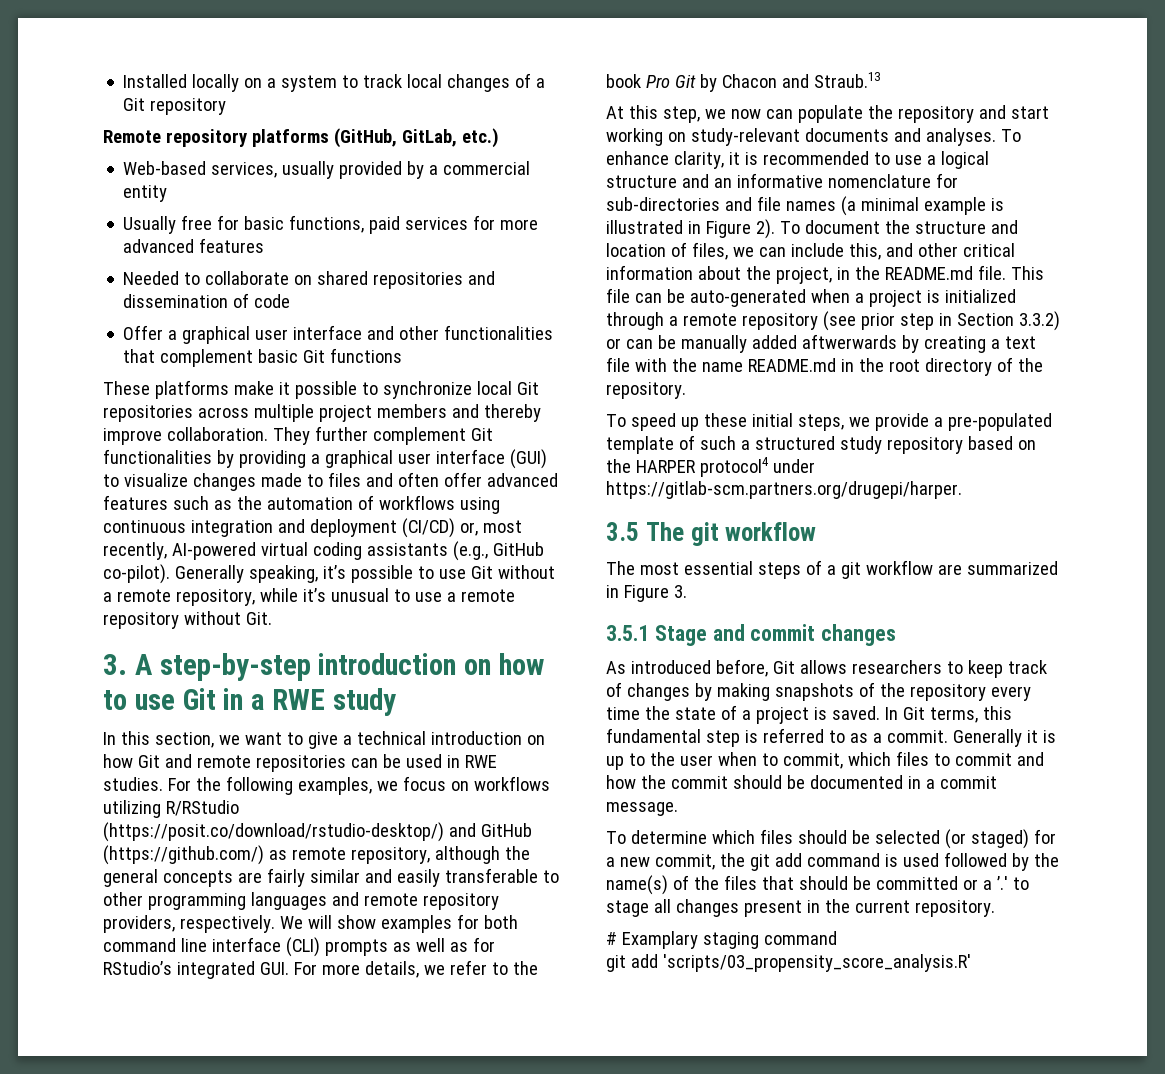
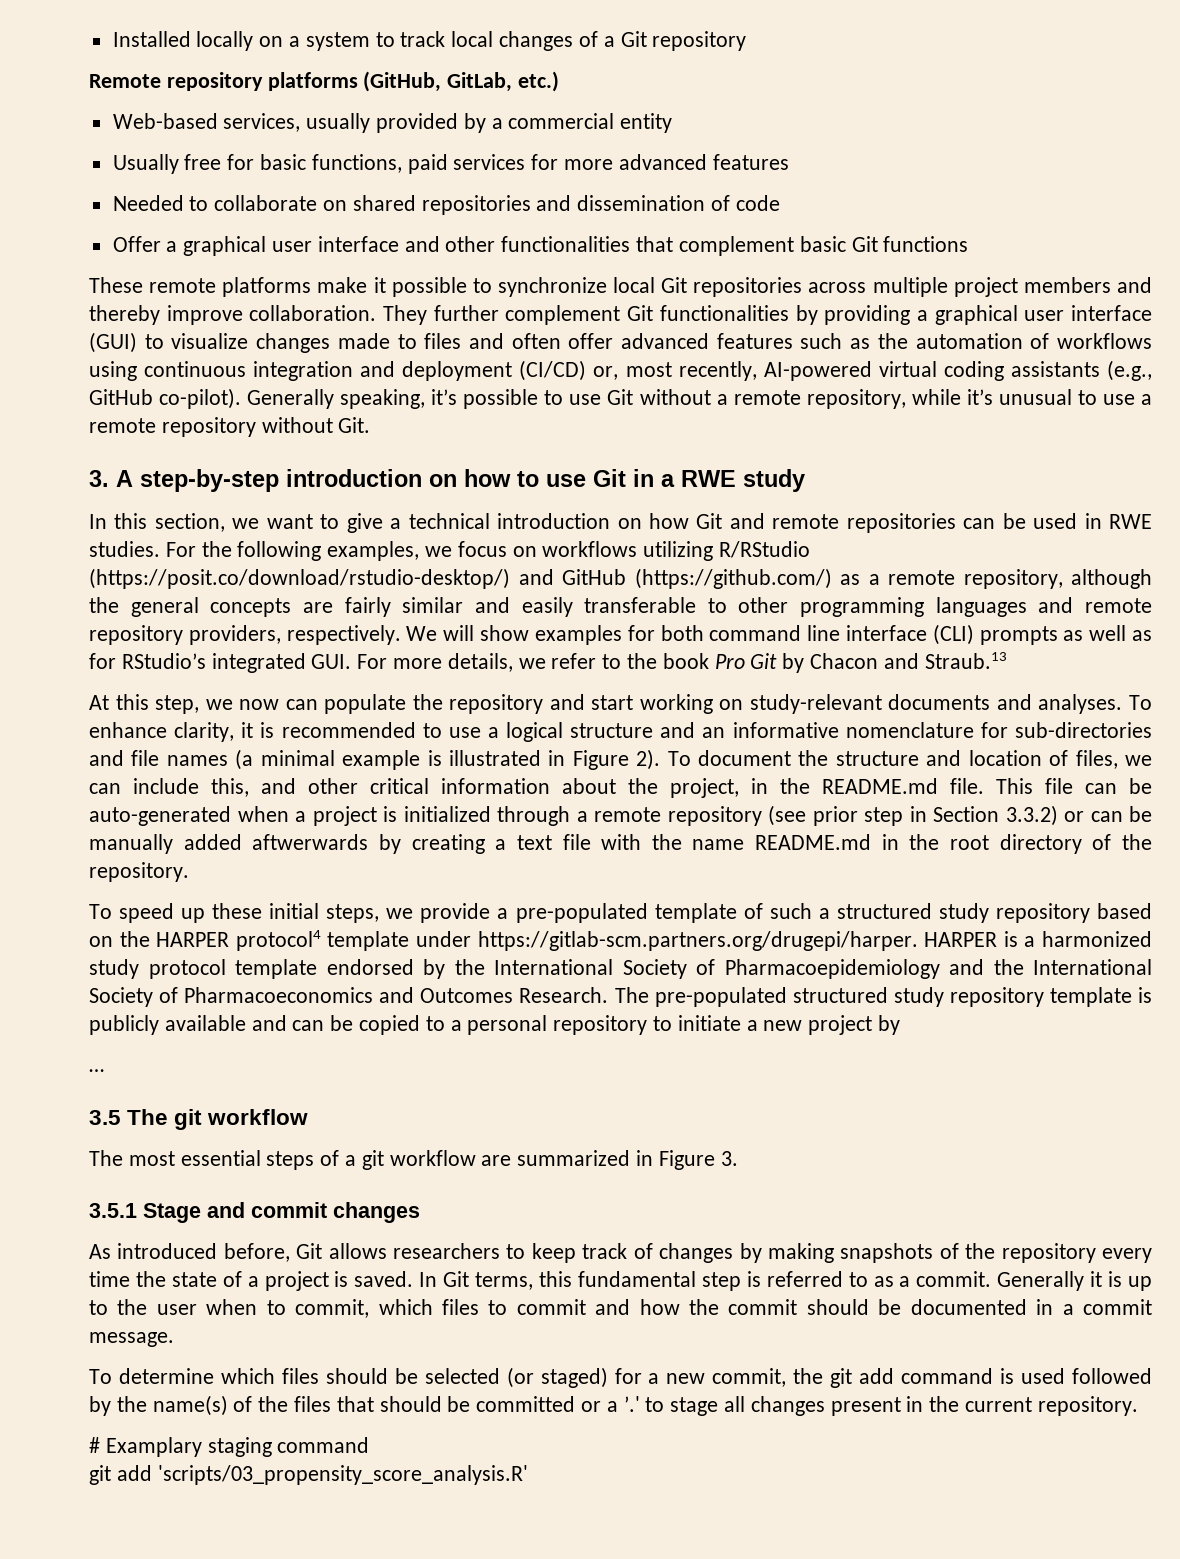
(150, 388) none -> [149,278,217,293] remote
(287, 855) none -> [868,574,880,585] a
(769, 467) none -> [327,931,410,951] template
(962, 490) none -> [924,931,1152,947] [89,959,1152,979] [89,987,1152,1007] [89,1015,901,1035] [89,1069,104,1072] HARPER is a harmonized study protocol template endorsed by the International Society of Pharmacoepidemiology and the International Society of Pharmacoeconomics and Outcomes Research. The pre-populated structured study repository template is publicly available and can be copied to a personal repository to initiate a new project by // …

